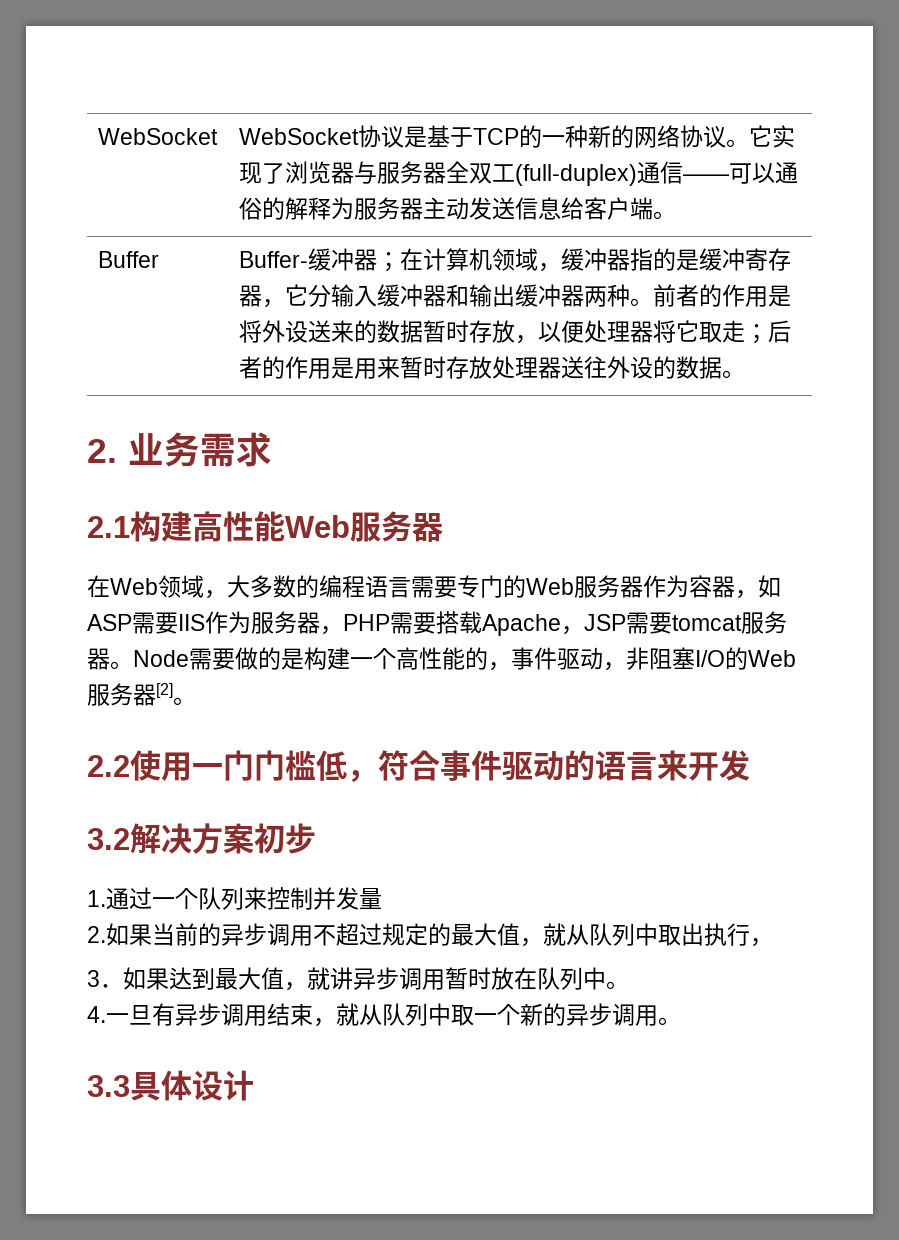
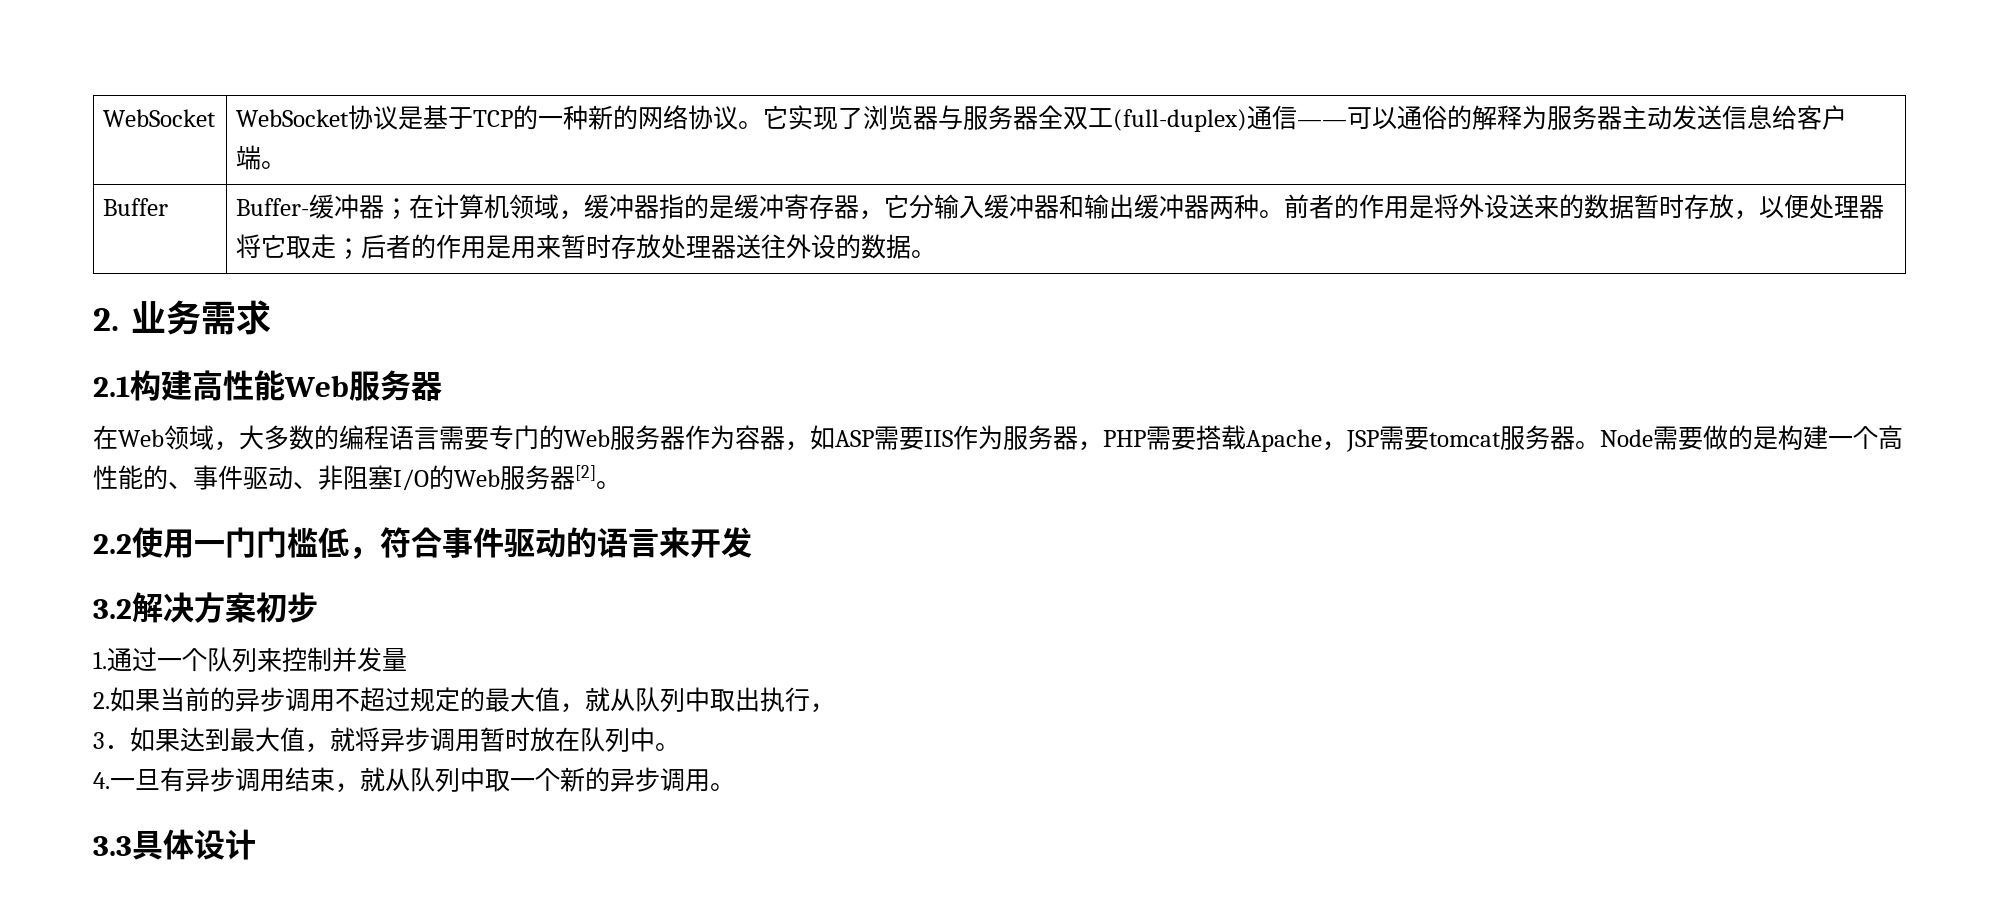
[488,647,626,671] ，事件驱动， -> [168,465,318,490] 、事件驱动、
[330,967,353,990] 讲 -> [355,727,380,751] 将

